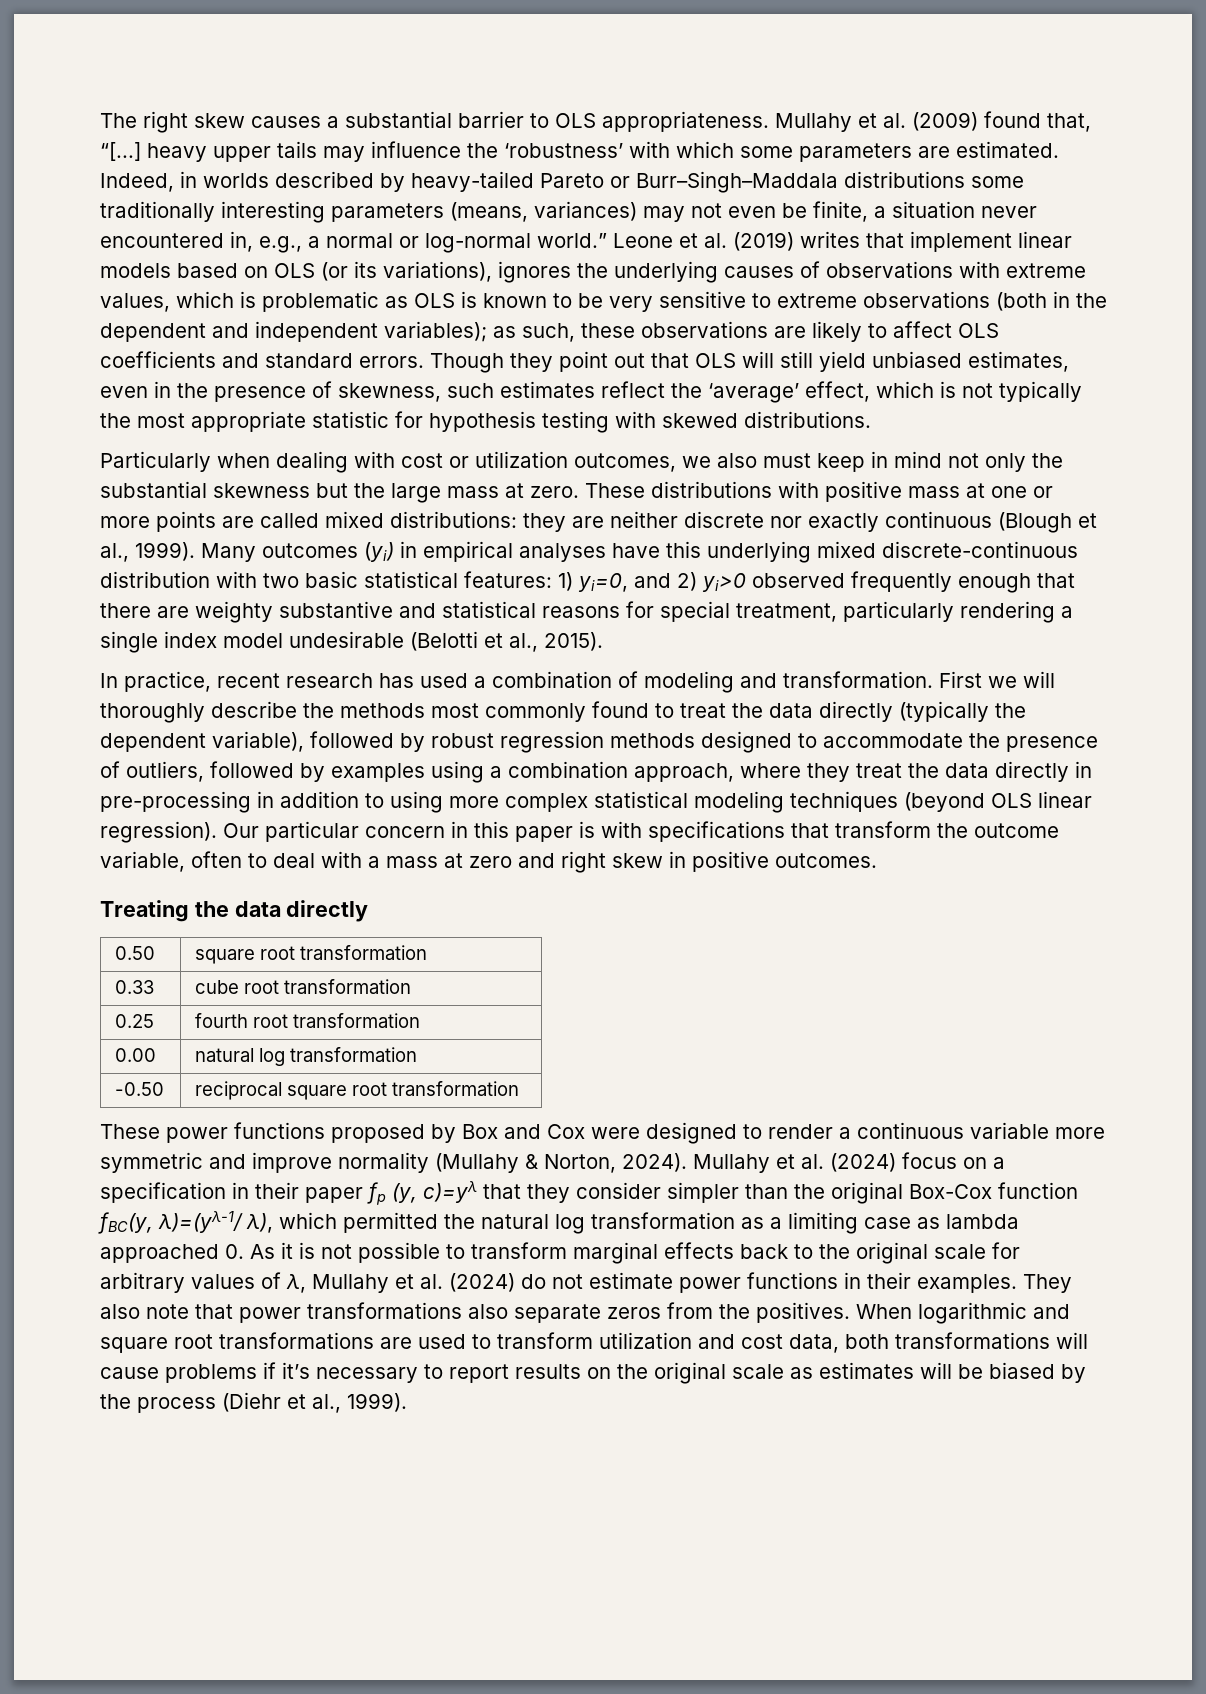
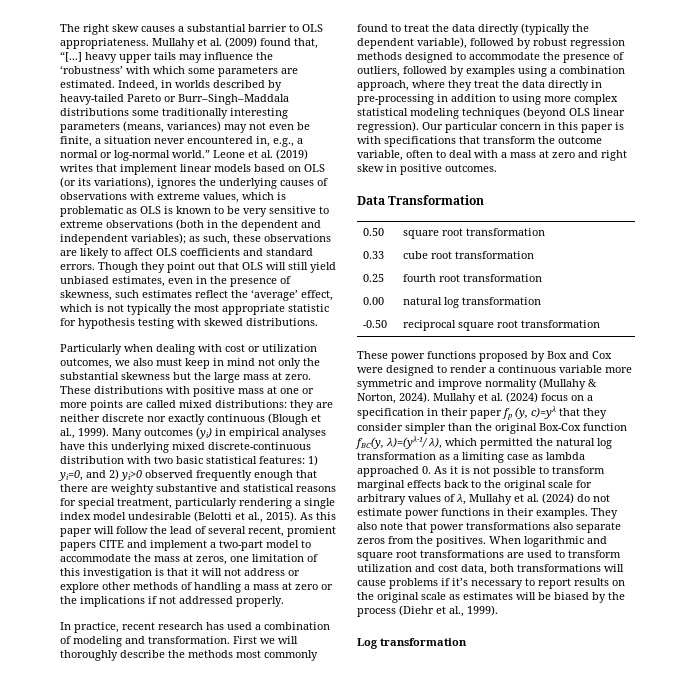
(603, 641) none -> [300,512,336,520] [60,526,336,537] [60,540,311,551] [60,554,318,565] [60,568,300,579] [60,582,333,593] [60,596,284,607] As this paper will follow the lead of several recent, promient papers CITE and implement a two-part model to accommodate the mass at zeros, one limitation of this investigation is that it will not address or explore other methods of handling a mass at zero or the implications if not addressed properly.
[100,900,369,922] Treating the data directly -> [357,195,485,205] Data Transformation
(407, 1402) none -> [357,638,467,649] // Log transformation

